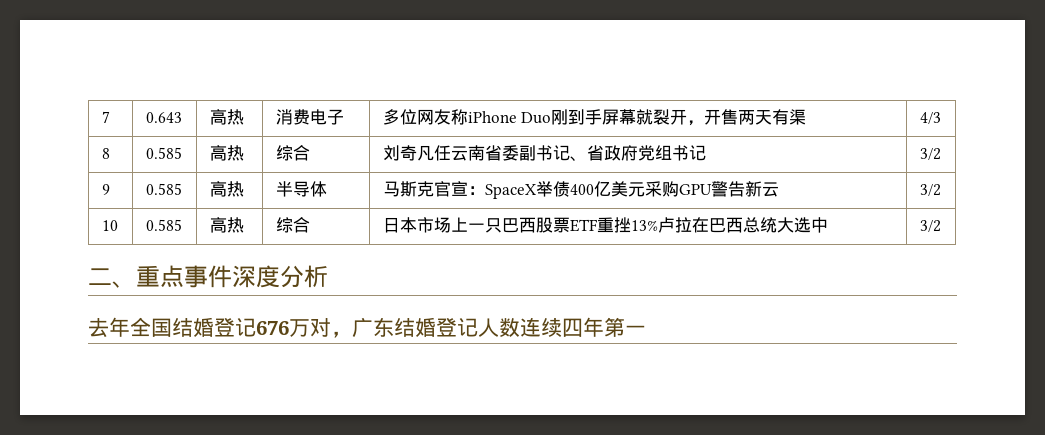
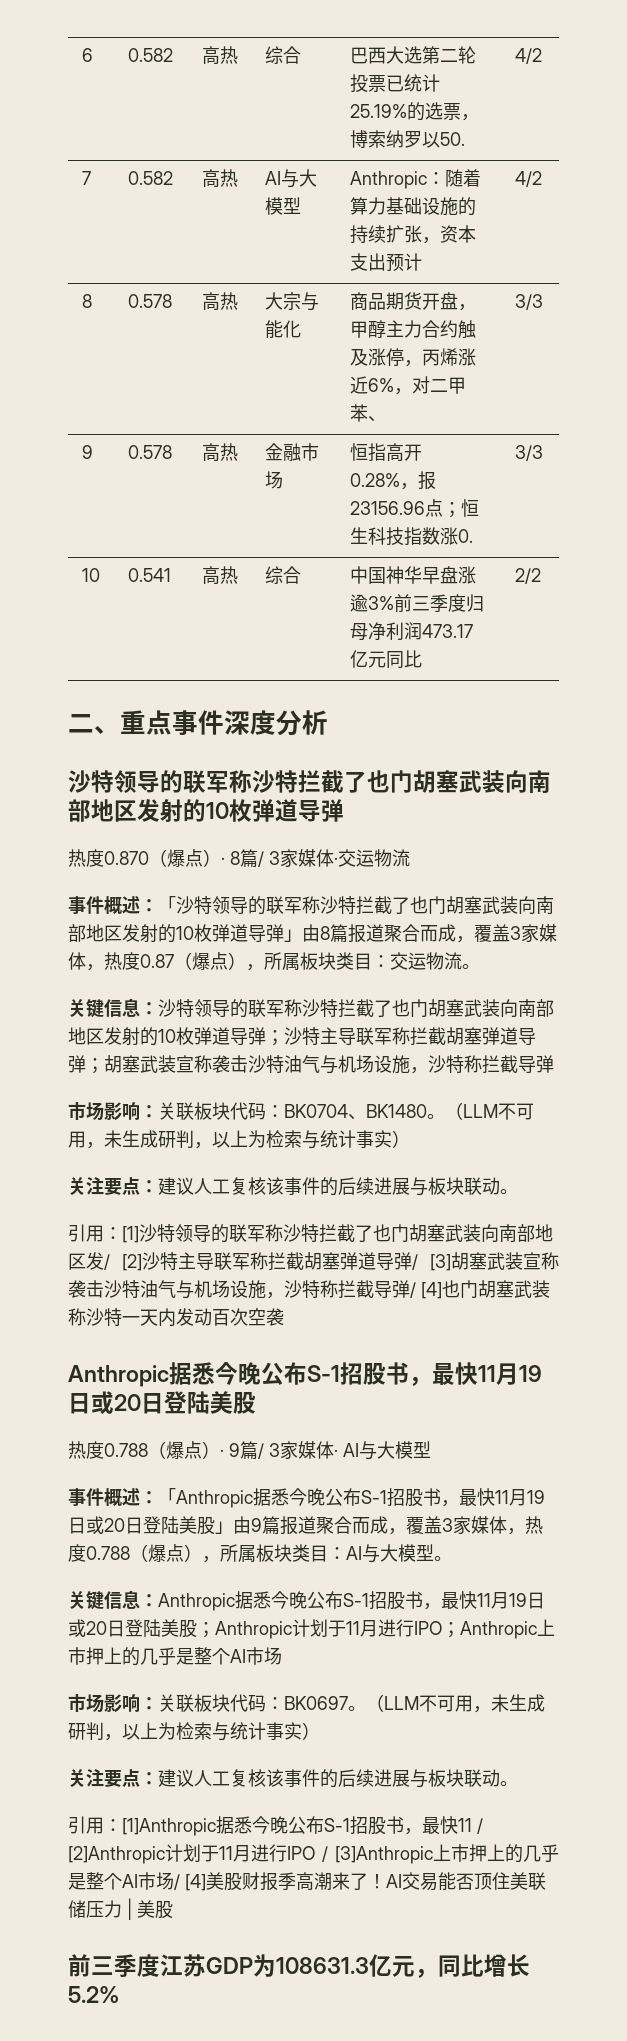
[101,111,110,123] [145,112,182,123] [209,109,244,125] [275,109,344,125] [382,109,807,126] [919,112,941,124] [101,148,110,159] [145,147,182,159] [209,145,244,161] [275,145,310,161] [382,145,706,161] [919,148,941,160] [101,184,110,195] [145,183,182,195] [209,181,244,197] [275,181,327,197] [382,181,779,199] [919,184,941,196] 7 | 0.643 | 高热 | 消费电子 | 多位网友称iPhone Duo刚到手屏幕就裂开，开售两天有渠 | 4/3 // 8 | 0.585 | 高热 | 综合 | 刘奇凡任云南省委副书记、省政府党组书记 | 3/2 // 9 | 0.585 | 高热 | 半导体 | 马斯克官宣：SpaceX举债400亿美元采购GPU警告新云 | 3/2 -> [81,48,93,62] [127,48,173,62] [201,46,238,65] [264,46,301,65] [349,46,476,64] [349,74,440,93] [349,102,479,121] [349,130,465,148] [514,48,542,64] [81,171,91,185] [127,171,173,185] [201,169,238,188] [264,169,317,188] [264,197,301,215] [349,169,481,189] [349,197,476,216] [349,225,476,244] [349,253,422,272] [514,171,542,187] [81,294,92,308] [127,294,172,308] [201,292,238,311] [264,292,319,311] [264,320,301,339] [349,292,476,311] [349,320,476,339] [349,348,476,367] [349,376,466,395] [349,404,386,422] [514,294,543,310] [81,445,93,459] [127,445,172,459] [201,443,238,462] [264,443,319,461] [264,471,283,489] [349,443,422,462] [349,471,436,490] [349,499,479,518] [349,527,473,546] [514,445,543,461] 6 | 0.582 | 高热 | 综合 | 巴西大选第二轮投票已统计25.19%的选票，博索纳罗以50. | 4/2 // 7 | 0.582 | 高热 | AI与大模型 | Anthropic：随着算力基础设施的持续扩张，资本支出预计 | 4/2 // 8 | 0.578 | 高热 | 大宗与能化 | 商品期货开盘，甲醇主力合约触及涨停，丙烯涨近6%，对二甲苯、 | 3/3 // 9 | 0.578 | 高热 | 金融市场 | 恒指高开0.28%，报23156.96点；恒生科技指数涨0. | 3/3
[145,219,182,231] [209,217,244,233] [275,217,310,233] [382,217,828,233] [919,220,941,232] 0.585 | 高热 | 综合 | 日本市场上一只巴西股票ETF重挫13%卢拉在巴西总统大选中 | 3/2 -> [127,568,171,582] [201,566,238,585] [264,566,301,585] [349,566,476,584] [349,594,484,612] [349,622,473,641] [349,650,422,669] [514,568,541,584] 0.541 | 高热 | 综合 | 中国神华早盘涨逾3%前三季度归母净利润473.17亿元同比 | 2/2
[88,317,646,338] 去年全国结婚登记676万对，广东结婚登记人数连续四年第一 -> [68,770,551,793] [68,799,344,822] [68,849,410,868] [68,896,554,915] [68,924,557,943] [68,952,480,971] [68,998,554,1018] [68,1027,536,1046] [68,1055,554,1074] [68,1102,534,1121] [68,1130,410,1149] [68,1177,518,1196] [68,1224,553,1243] [68,1252,559,1271] [68,1280,550,1299] [68,1308,284,1327] [68,1362,542,1387] [68,1391,256,1414] [68,1441,431,1460] [68,1488,545,1508] [68,1516,543,1535] [68,1544,452,1563] [68,1590,545,1611] [68,1619,555,1639] [68,1647,282,1666] [68,1694,545,1713] [68,1722,320,1741] [68,1769,518,1788] [68,1816,483,1836] [68,1844,559,1864] [68,1872,546,1891] [68,1898,173,1920] [68,1954,530,1978] [68,1986,119,2003] 沙特领导的联军称沙特拦截了也门胡塞武装向南部地区发射的10枚弹道导弹 // 热度0.870（爆点）· 8篇/ 3家媒体·交运物流 // 事件概述：「沙特领导的联军称沙特拦截了也门胡塞武装向南部地区发射的10枚弹道导弹」由8篇报道聚合而成，覆盖3家媒体，热度0.87（爆点），所属板块类目：交运物流。 // 关键信息：沙特领导的联军称沙特拦截了也门胡塞武装向南部地区发射的10枚弹道导弹；沙特主导联军称拦截胡塞弹道导弹；胡塞武装宣称袭击沙特油气与机场设施，沙特称拦截导弹 // 市场影响：关联板块代码：BK0704、BK1480。（LLM不可用，未生成研判，以上为检索与统计事实） // 关注要点：建议人工复核该事件的后续进展与板块联动。 // 引用：[1]沙特领导的联军称沙特拦截了也门胡塞武装向南部地区发/ [2]沙特主导联军称拦截胡塞弹道导弹/ [3]胡塞武装宣称袭击沙特油气与机场设施，沙特称拦截导弹/ [4]也门胡塞武装称沙特一天内发动百次空袭 // Anthropic据悉今晚公布S-1招股书，最快11月19日或20日登陆美股 // 热度0.788（爆点）· 9篇/ 3家媒体· AI与大模型 // 事件概述：「Anthropic据悉今晚公布S-1招股书，最快11月19日或20日登陆美股」由9篇报道聚合而成，覆盖3家媒体，热度0.788（爆点），所属板块类目：AI与大模型。 // 关键信息：Anthropic据悉今晚公布S-1招股书，最快11月19日或20日登陆美股；Anthropic计划于11月进行IPO；Anthropic上市押上的几乎是整个AI市场 // 市场影响：关联板块代码：BK0697。（LLM不可用，未生成研判，以上为检索与统计事实） // 关注要点：建议人工复核该事件的后续进展与板块联动。 // 引用：[1]Anthropic据悉今晚公布S-1招股书，最快11 / [2]Anthropic计划于11月进行IPO / [3]Anthropic上市押上的几乎是整个AI市场/ [4]美股财报季高潮来了！AI交易能否顶住美联储压力 | 美股 // 前三季度江苏GDP为108631.3亿元，同比增长5.2%

